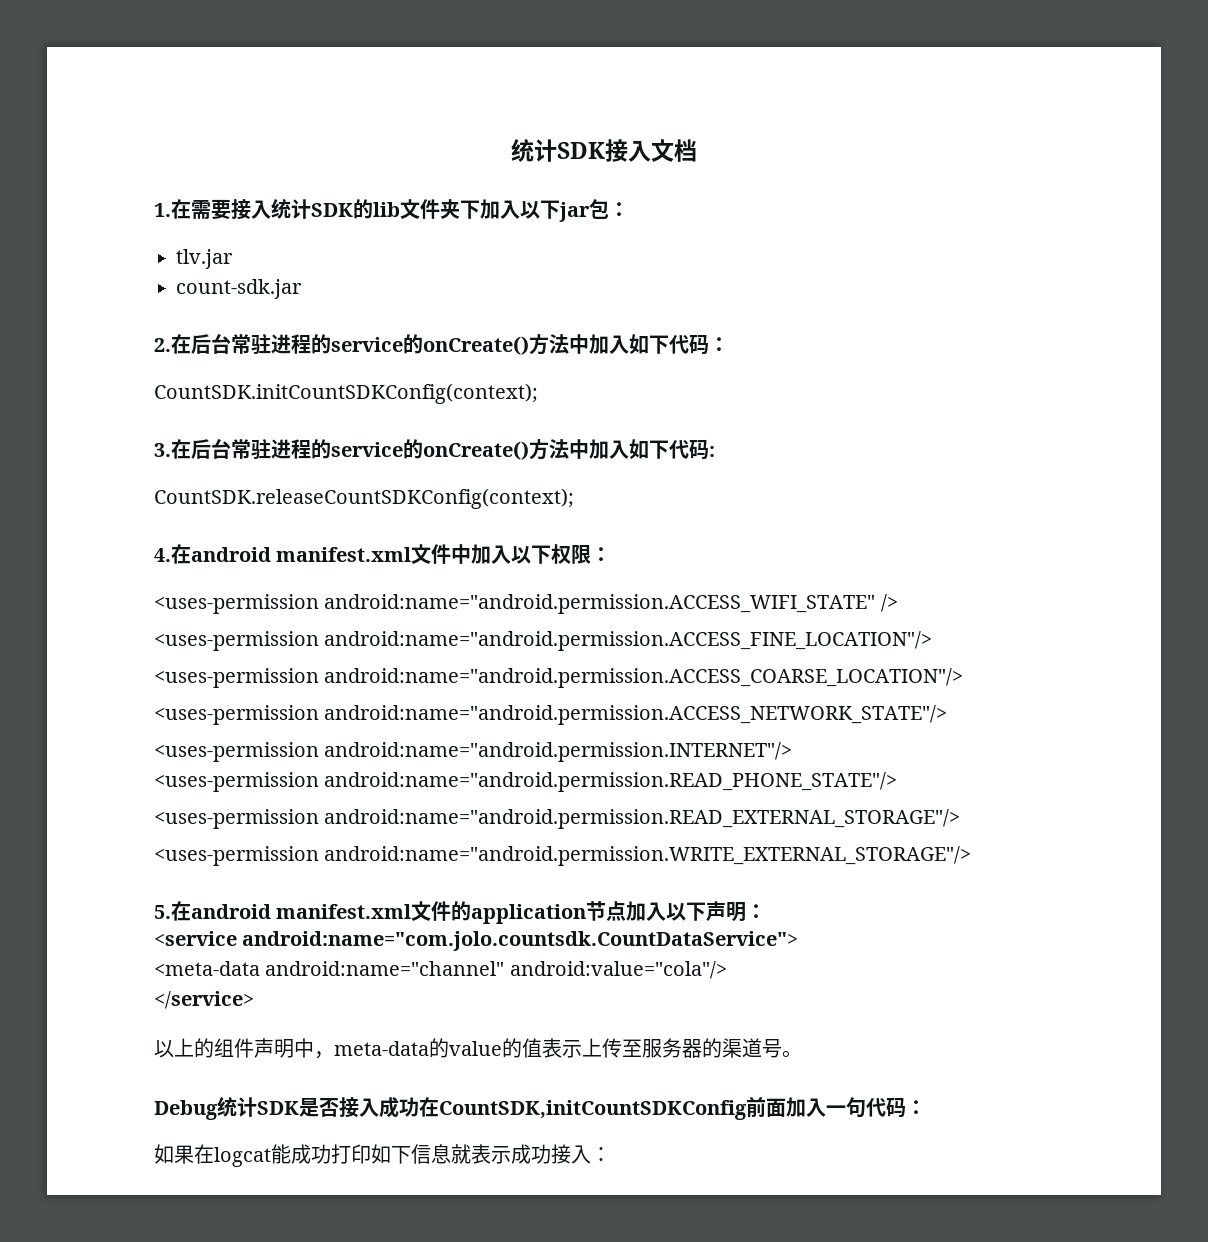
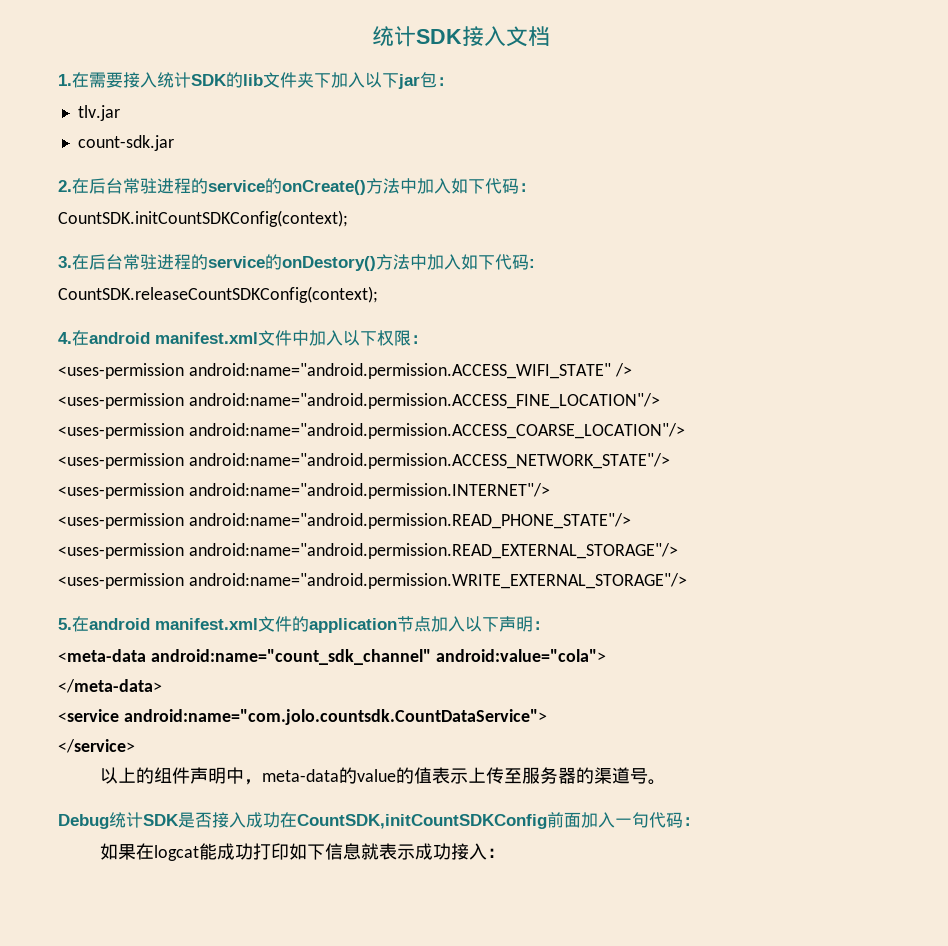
[423,441,529,460] onCreate() -> [282,256,376,271] onDestory()
(767, 911) none -> [58,649,606,665] [58,679,162,693] // <meta-data android:name="count_sdk_channel" android:value="cola"> // </meta-data>
[154,961,727,979] // <meta-data android:name="channel" android:value="cola"/> -> (547, 717) none

